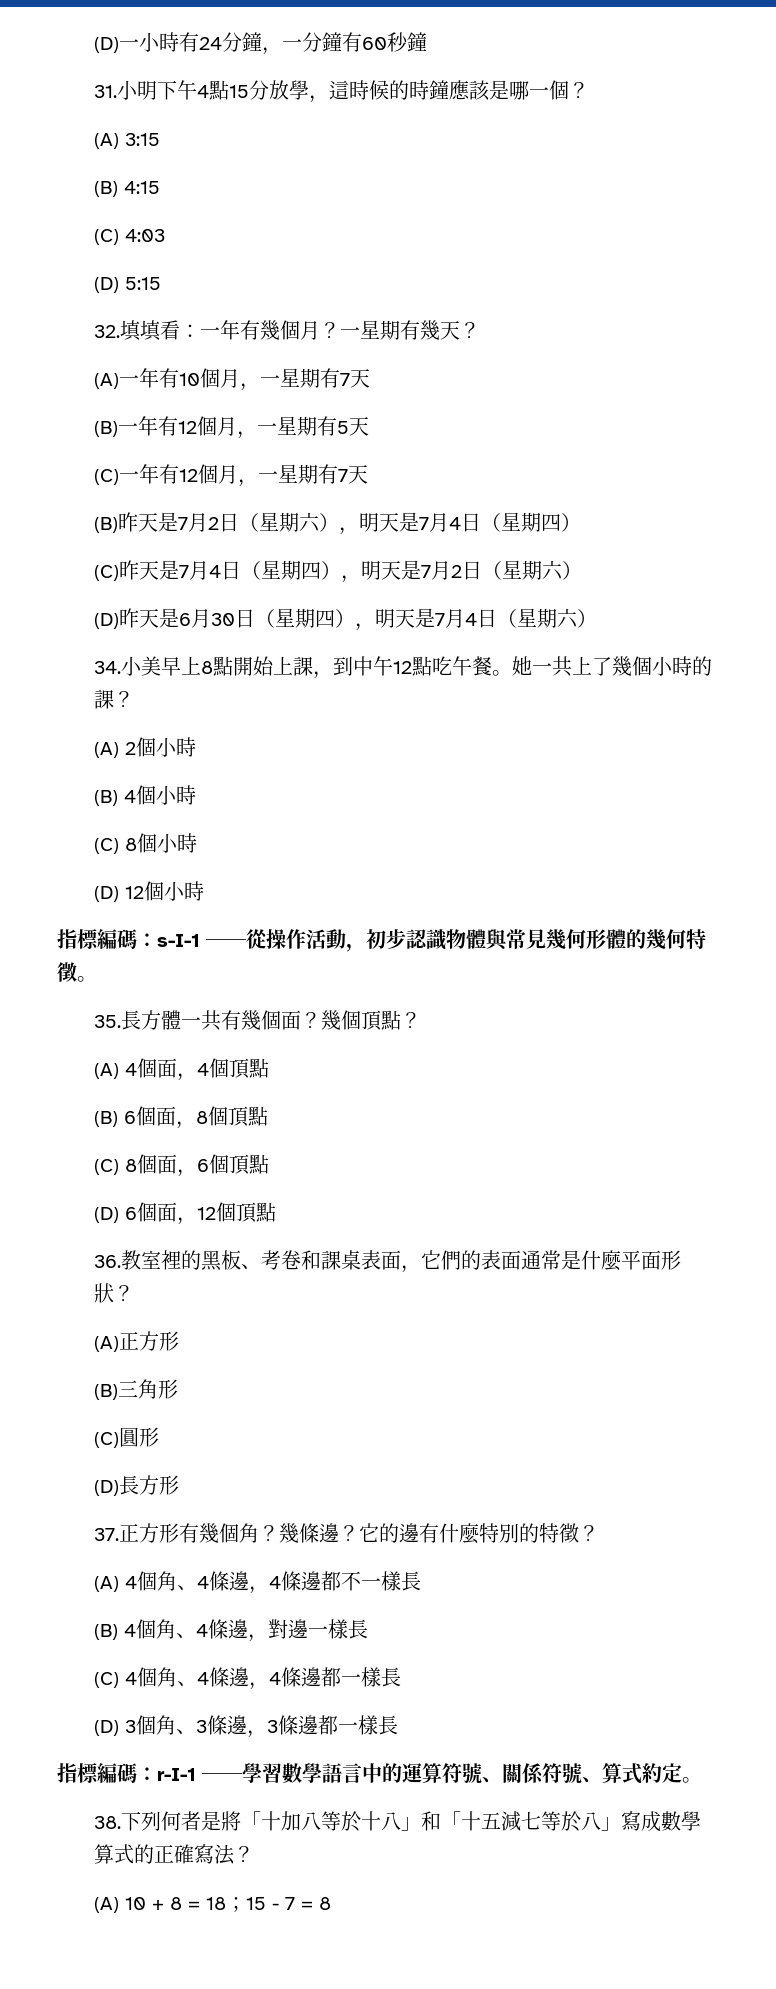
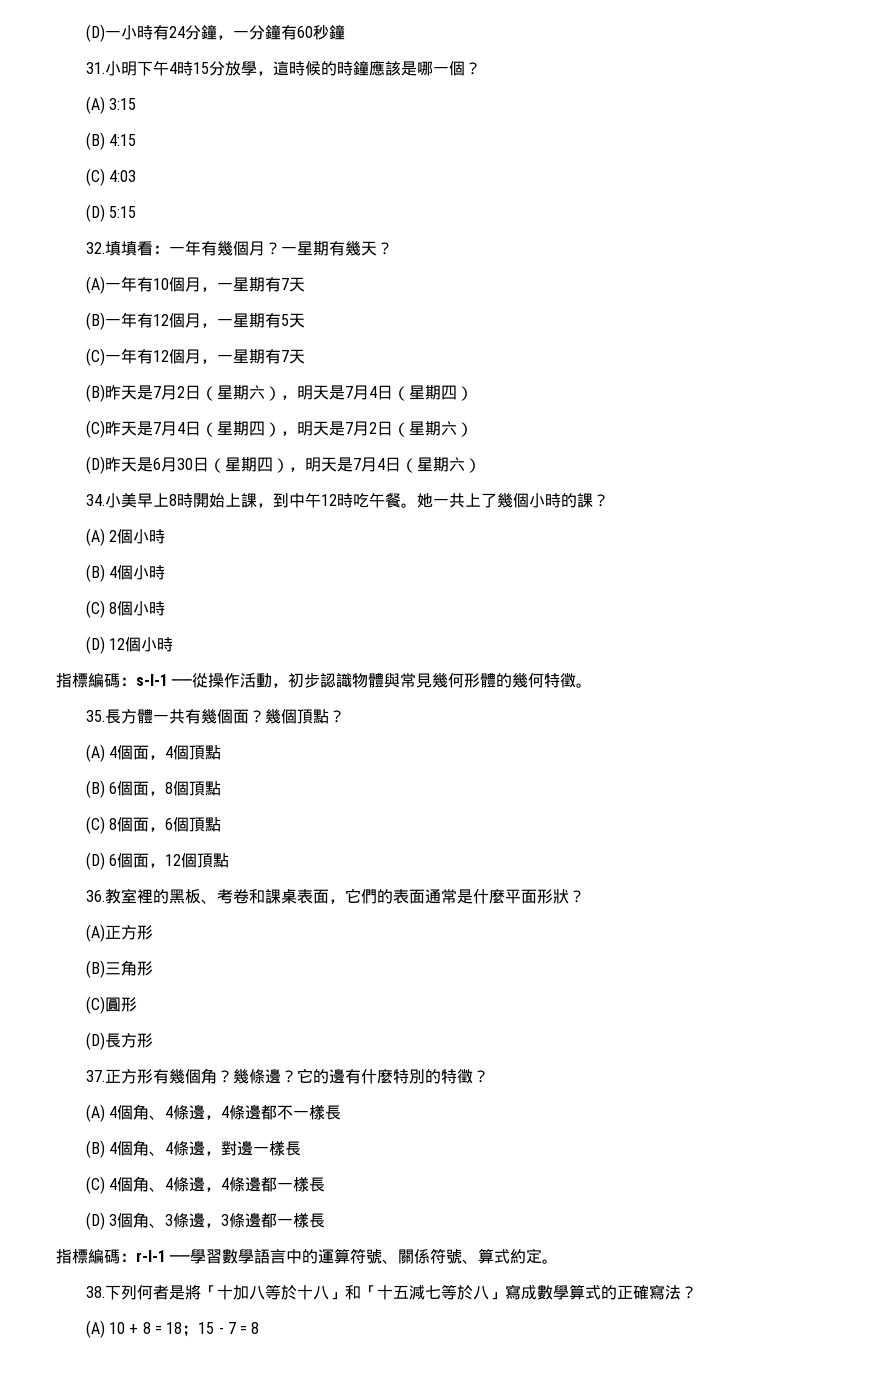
[208,80,229,100] 點 -> [176,61,193,76] 時
[212,656,233,676] 點 -> [176,493,193,508] 時
[411,656,432,676] 點 -> [336,493,353,508] 時

